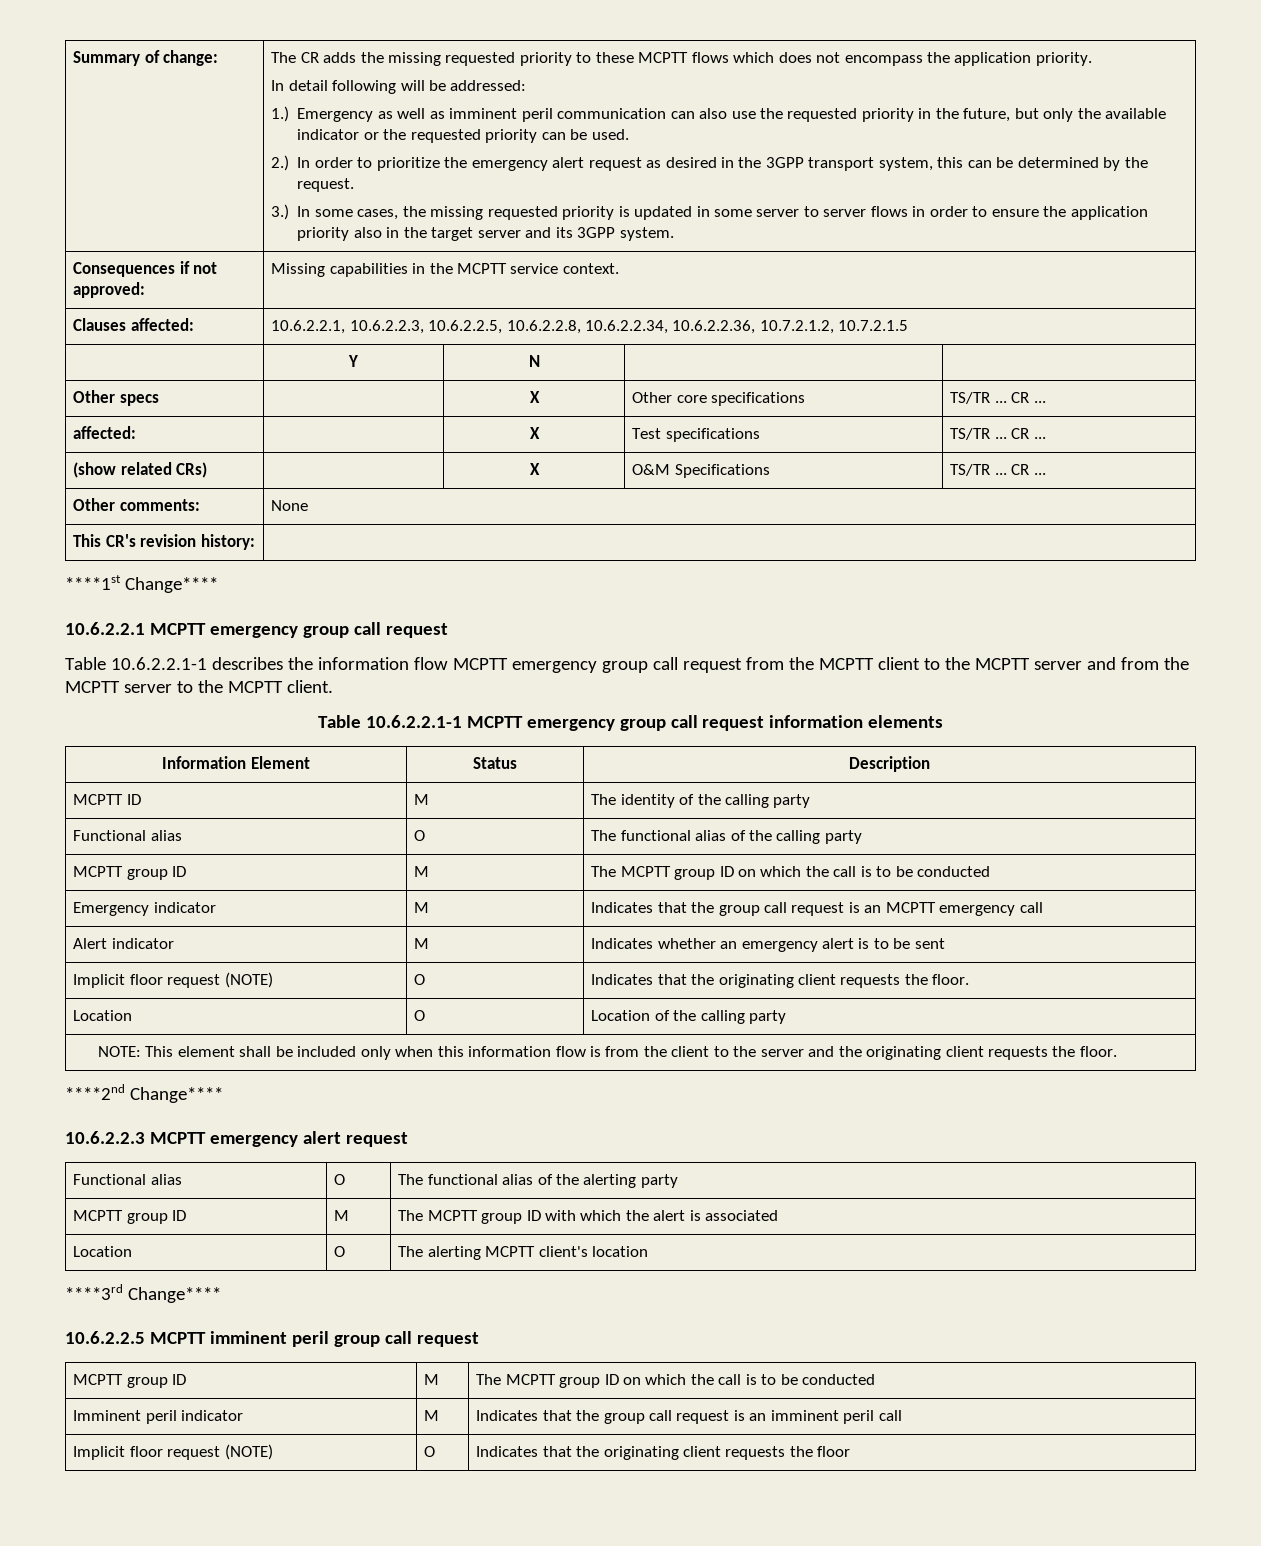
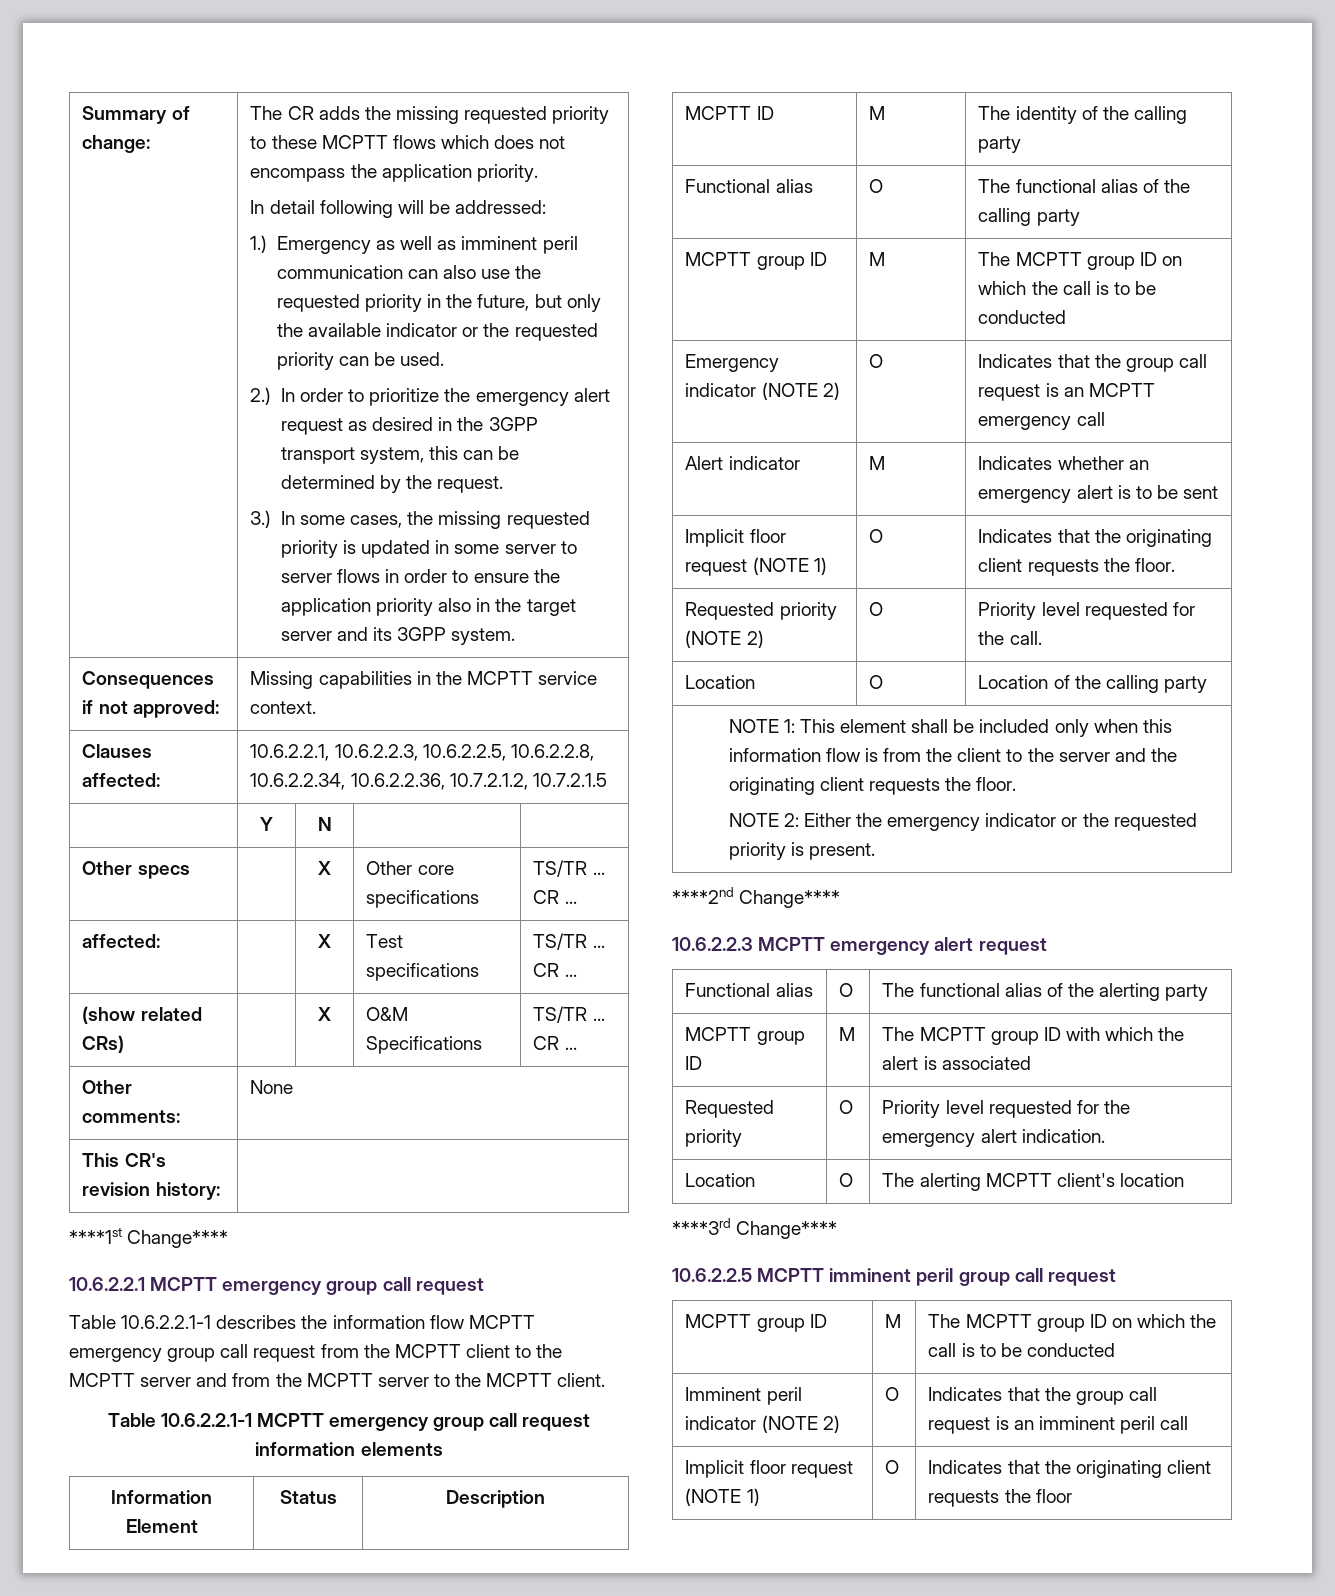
[414,902,430,913] | M -> [761,382,840,400] [869,354,884,368] (NOTE 2) | O
[224,972,273,988] (NOTE) -> [752,557,827,575] (NOTE 1)
(970, 979) none -> [685,602,837,620] [685,630,764,648] [869,602,884,616] [978,602,1195,620] [978,631,1042,645] // Requested priority (NOTE 2) | O | Priority level requested for the call.
[97,1046,141,1057] NOTE: -> [728,719,795,733] NOTE 1:
(1117, 1051) none -> [728,813,1197,831] [728,842,875,860] // NOTE 2: Either the emergency indicator or the requested priority is present.
(779, 1215) none -> [685,1100,775,1118] [685,1129,743,1147] [839,1100,854,1114] [882,1100,1130,1118] [882,1129,1105,1147] // Requested priority | O | Priority level requested for the emergency alert indication.
[424,1410,440,1421] | M -> [761,1415,840,1433] [885,1387,900,1401] (NOTE 2) | O
[224,1444,273,1460] (NOTE) -> [685,1488,760,1506] (NOTE 1)

